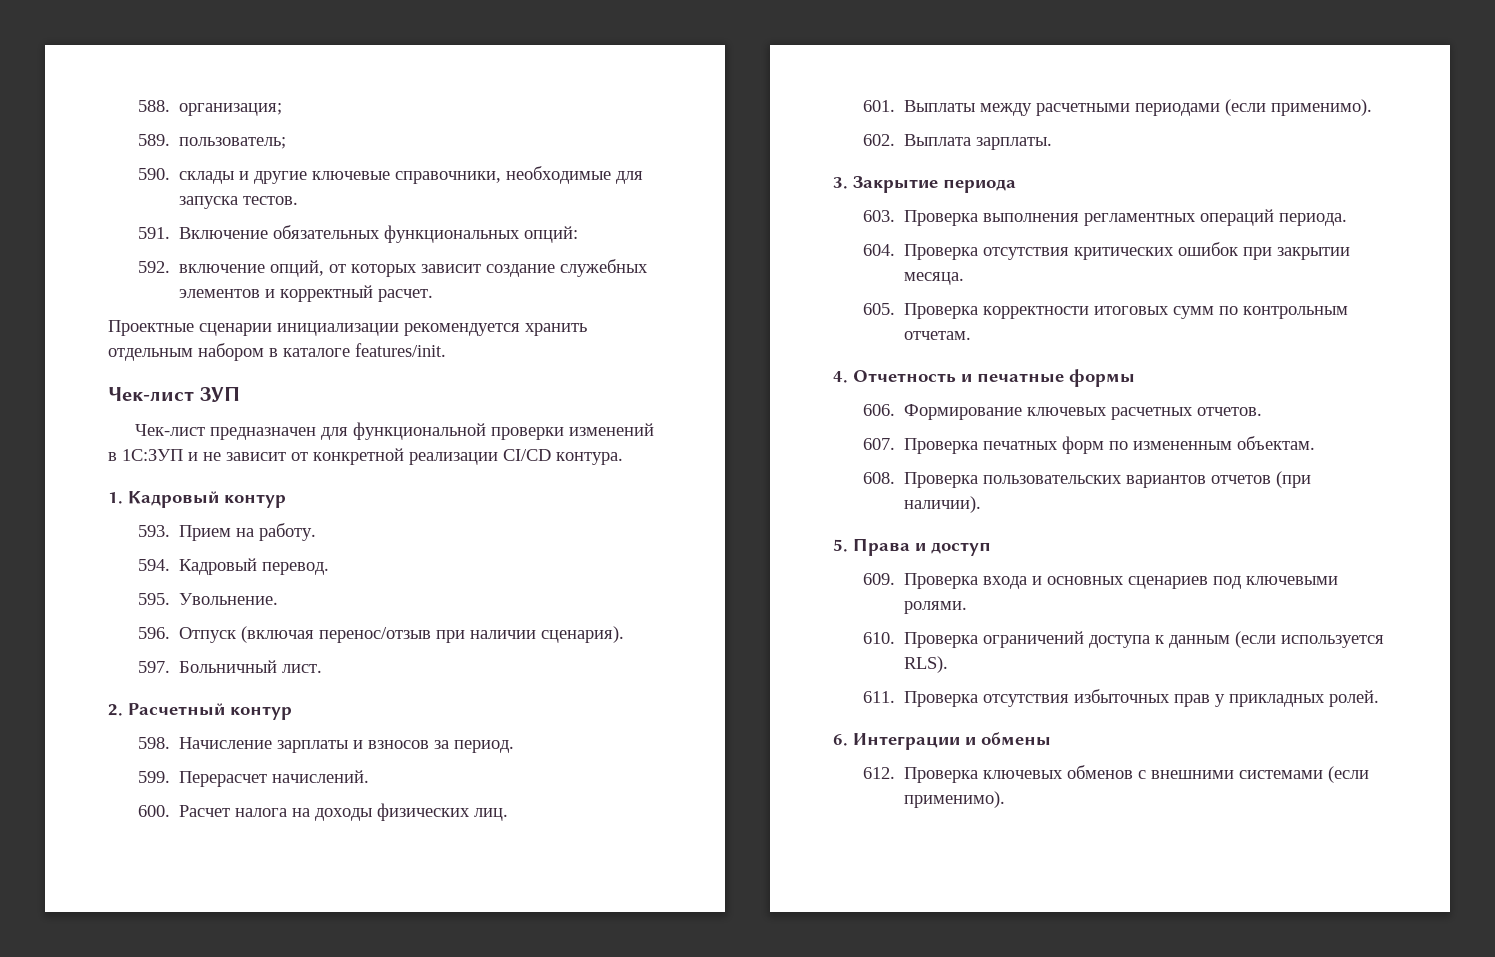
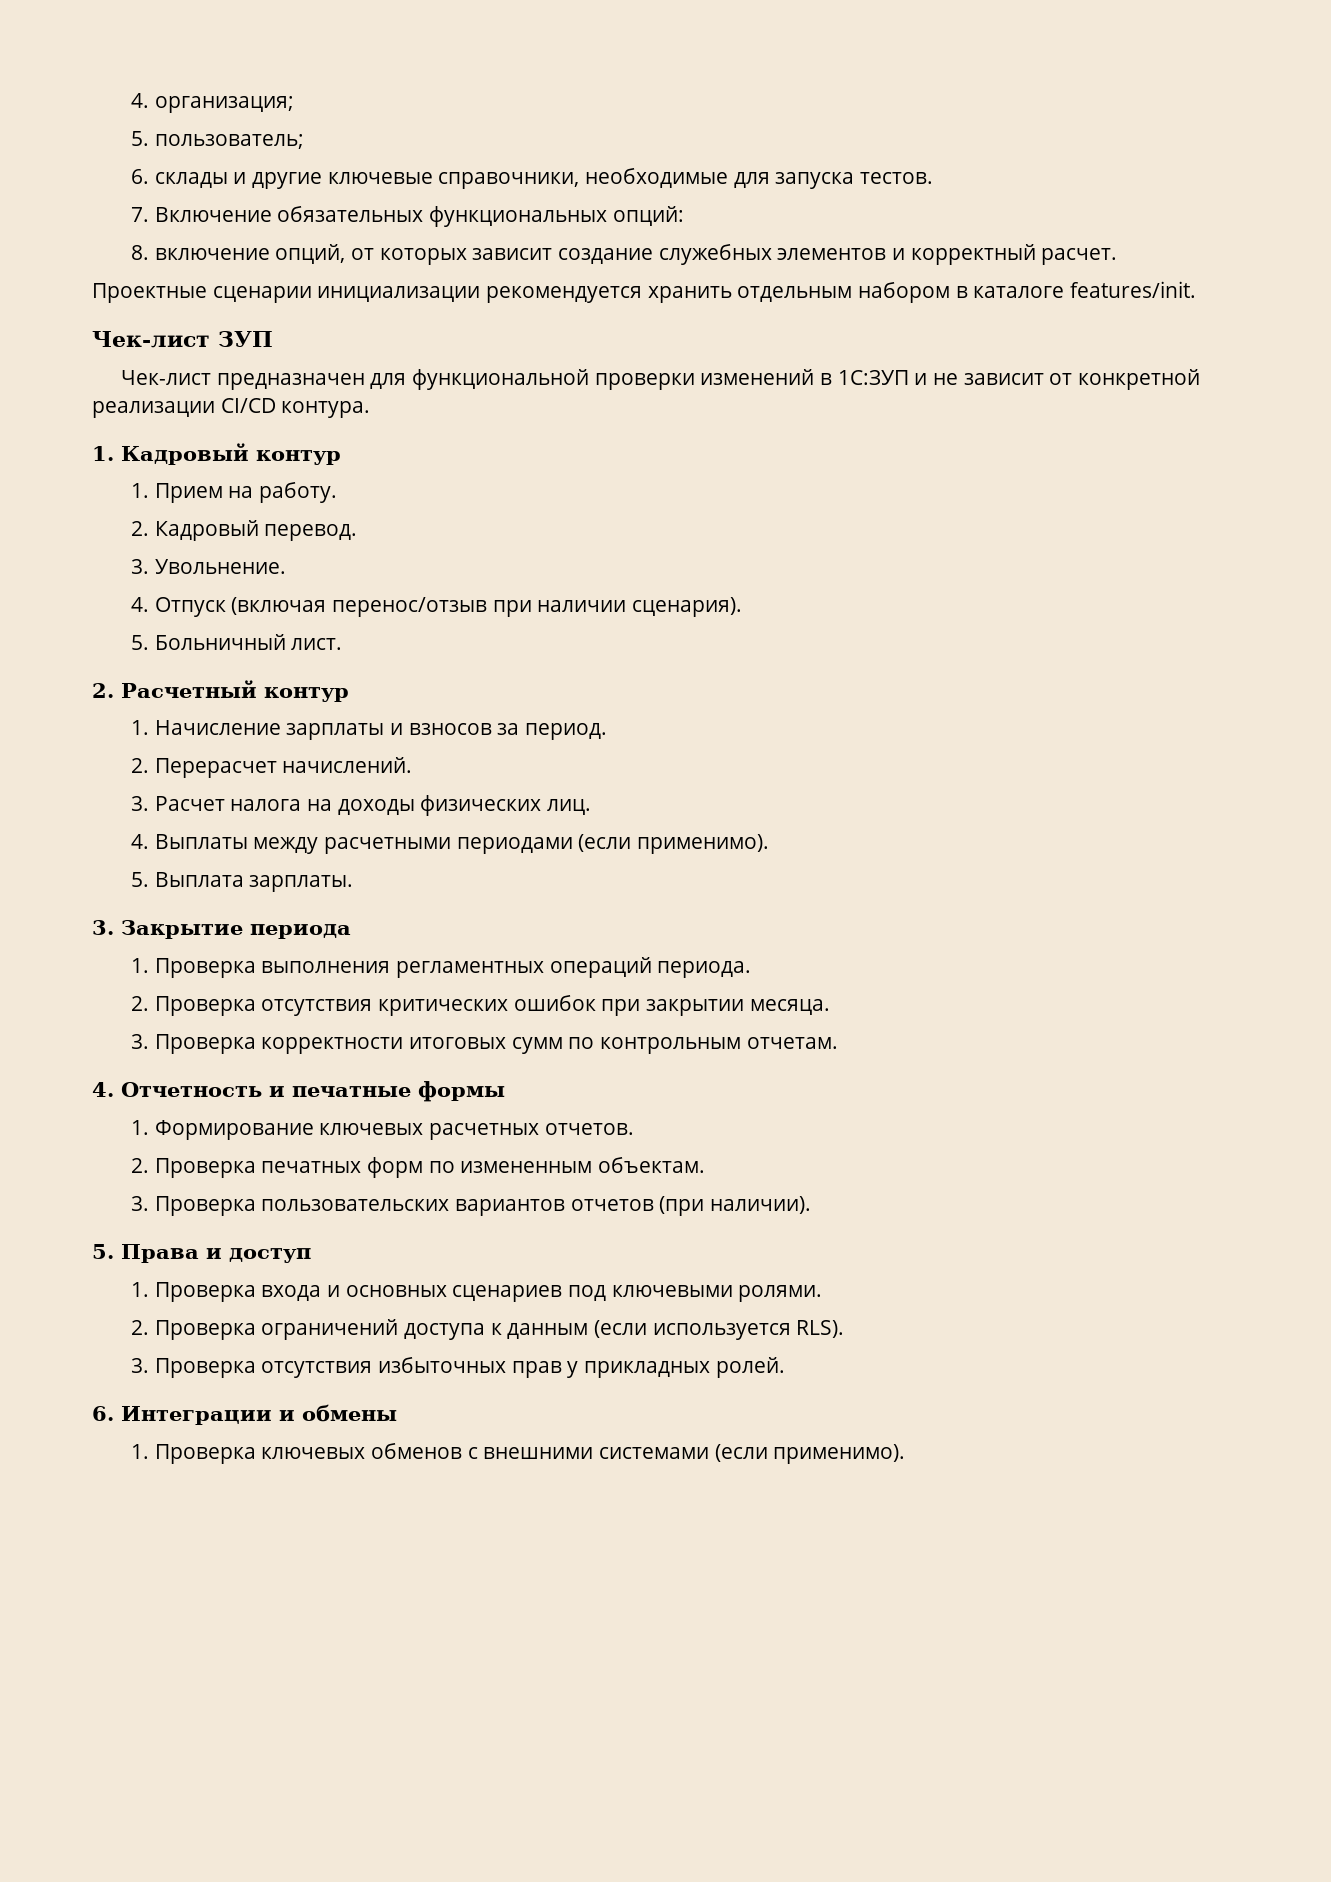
[138,100,171,112] 588. -> [130,93,149,108] 4.
[138,134,171,146] 589. -> [130,131,149,146] 5.
[138,168,171,180] 590. -> [130,169,149,184] 6.
[138,227,171,239] 591. -> [130,207,149,222] 7.
[138,261,171,273] 592. -> [130,245,149,260] 8.
[138,525,171,537] 593. -> [130,483,149,498] 1.
[138,559,171,571] 594. -> [130,521,149,536] 2.
[138,593,171,605] 595. -> [130,559,149,574] 3.
[138,627,171,639] 596. -> [130,597,149,612] 4.
[138,661,171,673] 597. -> [130,635,149,650] 5.
[138,737,171,749] 598. -> [130,720,149,735] 1.
[138,771,171,783] 599. -> [130,758,149,773] 2.
[138,805,171,817] 600. -> [130,796,149,811] 3.
[863,100,896,112] 601. -> [130,834,149,849] 4.
[863,134,896,146] 602. -> [130,872,149,887] 5.
[863,210,896,222] 603. -> [130,958,149,973] 1.
[863,244,896,256] 604. -> [130,996,149,1011] 2.
[863,303,896,315] 605. -> [130,1034,149,1049] 3.
[863,404,896,416] 606. -> [130,1120,149,1135] 1.
[863,438,896,450] 607. -> [130,1158,149,1173] 2.
[863,472,896,484] 608. -> [130,1196,149,1211] 3.
[863,573,896,585] 609. -> [130,1282,149,1297] 1.
[863,632,896,644] 610. -> [130,1320,149,1335] 2.
[863,691,896,703] 611. -> [130,1358,149,1373] 3.
[863,767,896,779] 612. -> [130,1444,149,1459] 1.

